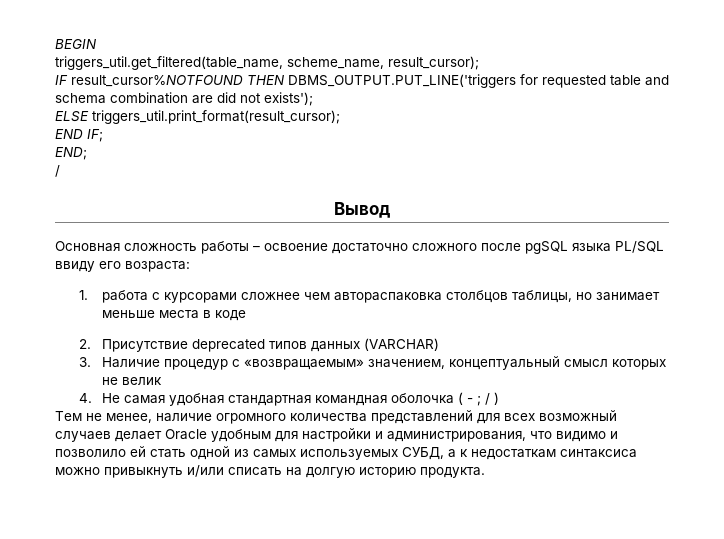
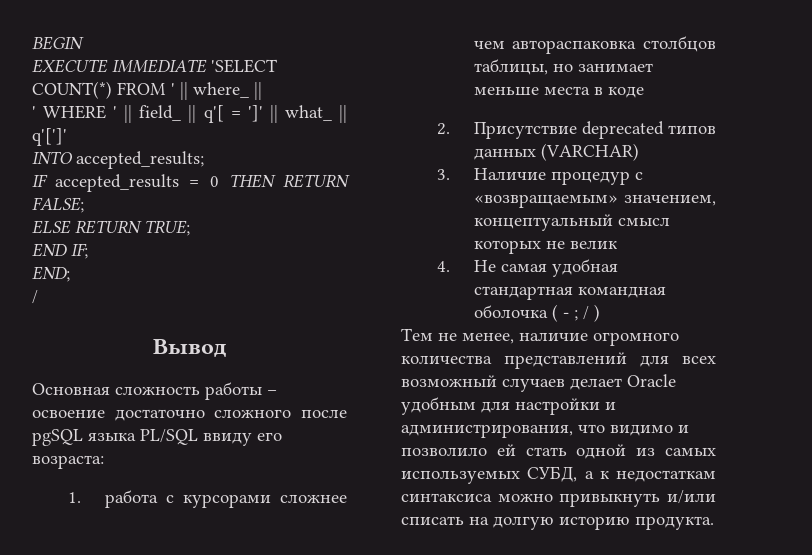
[55,56,479,70] [55,74,669,88] [55,92,313,106] triggers_util.get_filtered(table_name, scheme_name, result_cursor); // IF result_cursor%NOTFOUND THEN DBMS_OUTPUT.PUT_LINE('triggers for requested table and schema combination are did not exists'); -> [32,59,277,73] [32,81,262,100] [32,105,347,123] [32,128,67,146] [32,151,204,169] [32,174,350,192] [32,197,84,213] EXECUTE IMMEDIATE 'SELECT COUNT(*) FROM ' || where_ || // ' WHERE ' || field_ || q'[ = ']' || what_ || q'[']' // INTO accepted_results; // IF accepted_results = 0 THEN RETURN FALSE;
[92,110,340,124] triggers_util.print_format(result_cursor); -> [75,220,190,236] RETURN TRUE;

